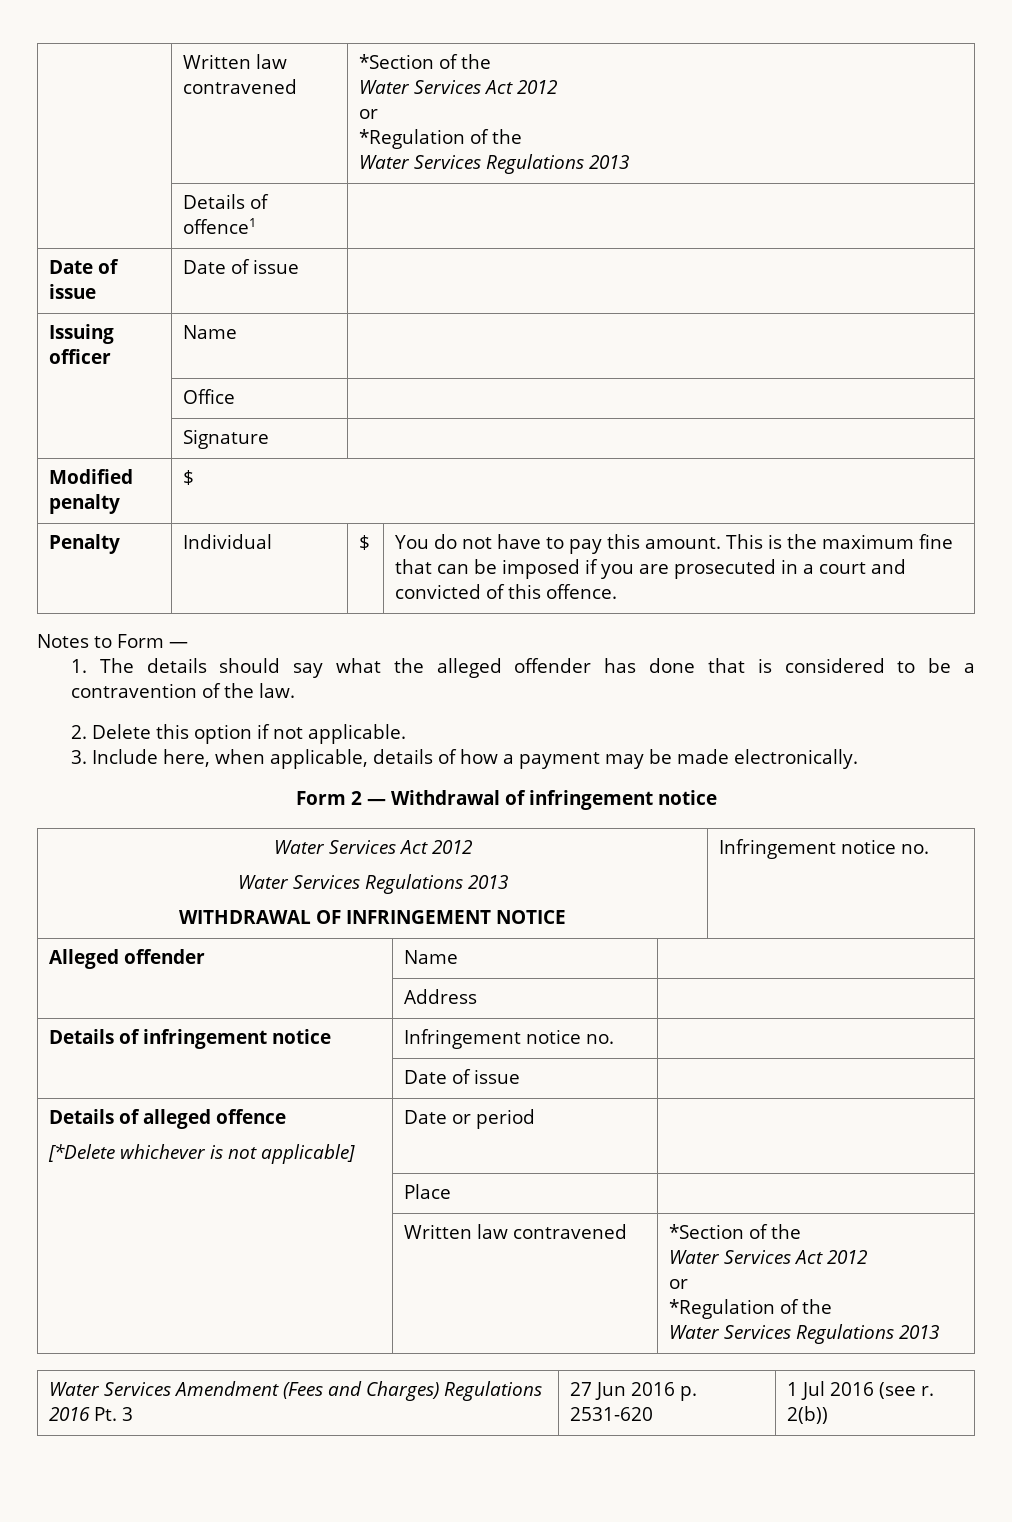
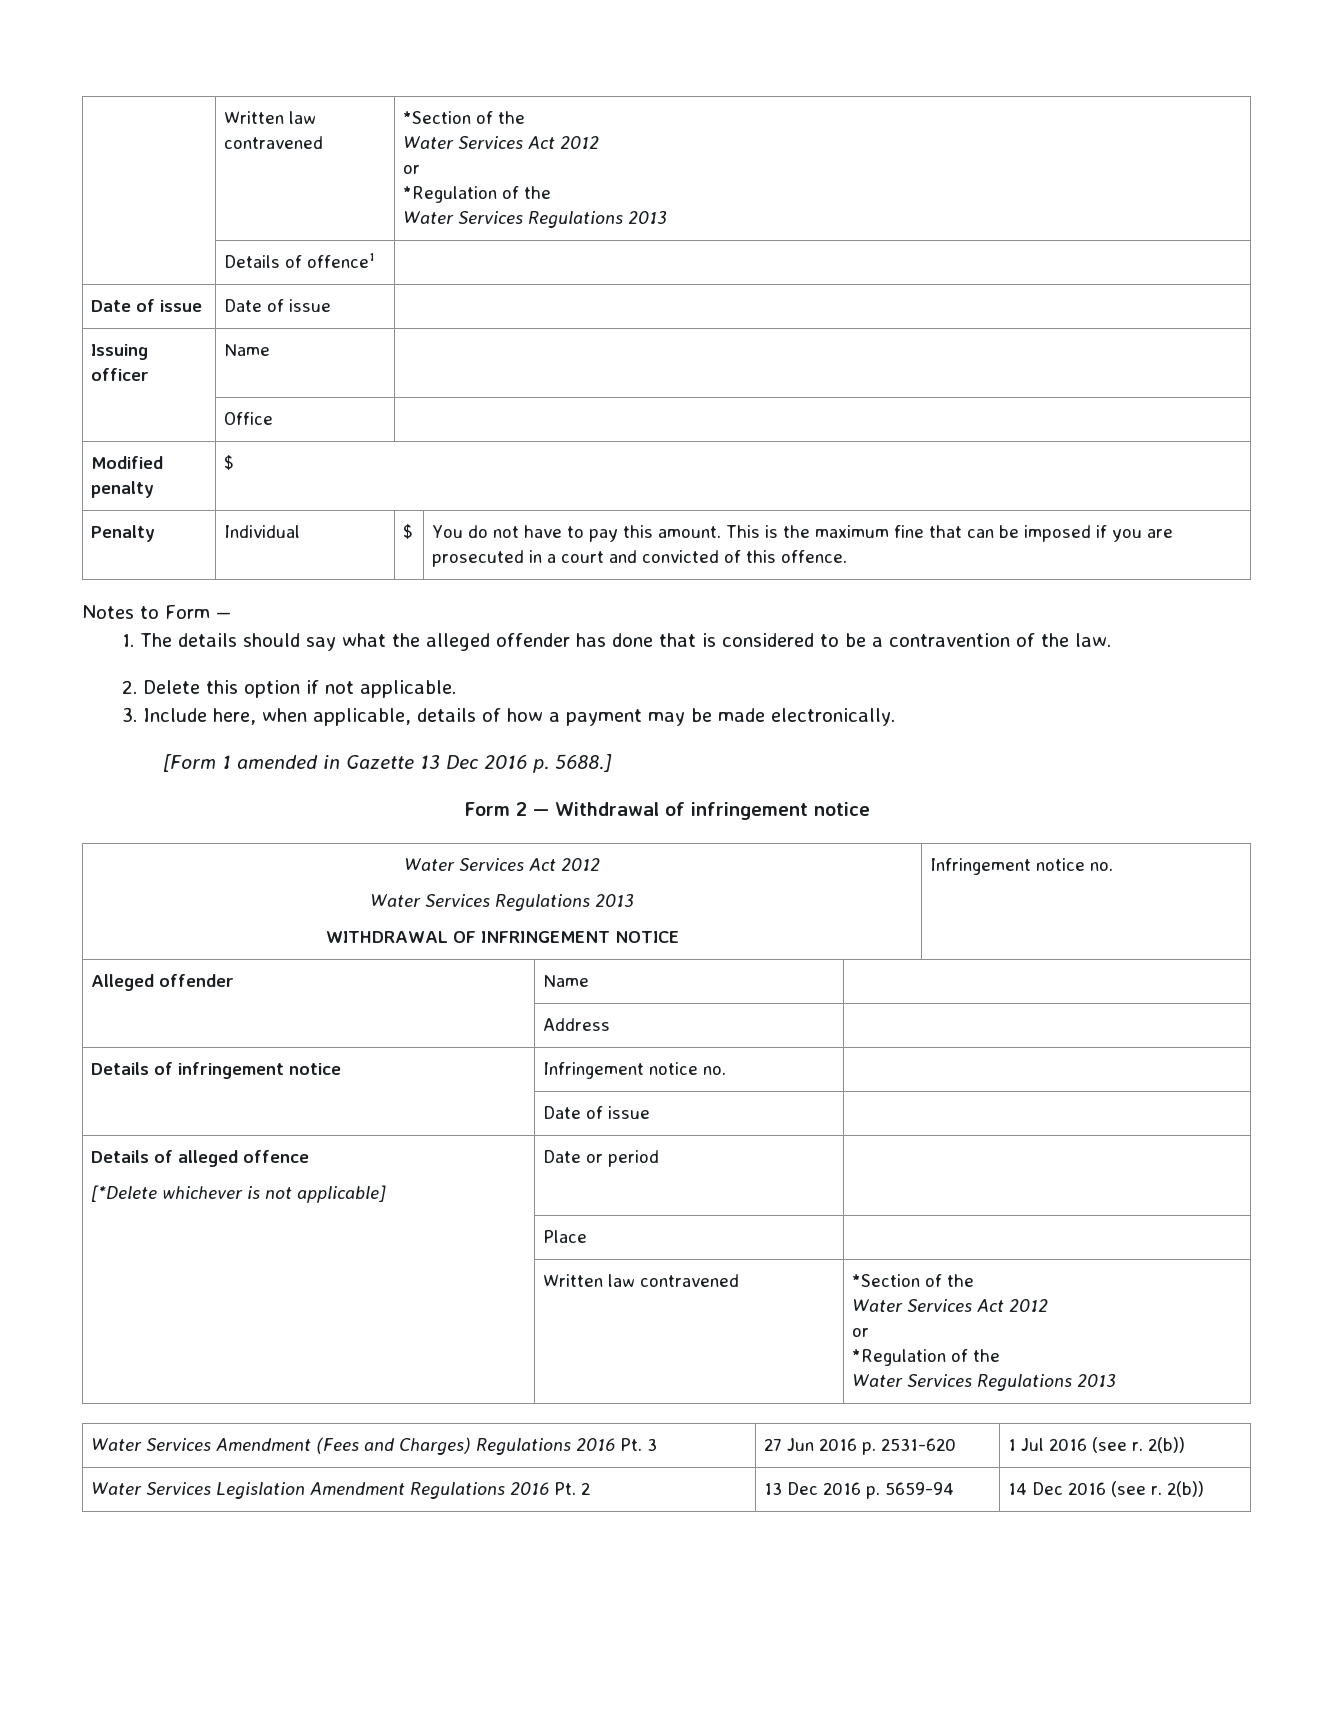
[183,429,270,449] // | Signature | -> (273, 418) none
(858, 759) none -> [162,754,612,773] // [Form 1 amended in Gazette 13 Dec 2016 p. 5688.]
(829, 1415) none -> [90,1482,590,1499] [763,1482,954,1499] [1007,1481,1204,1497] // Water Services Legislation Amendment Regulations 2016 Pt. 2 | 13 Dec 2016 p. 5659-94 | 14 Dec 2016 (see r. 2(b))

